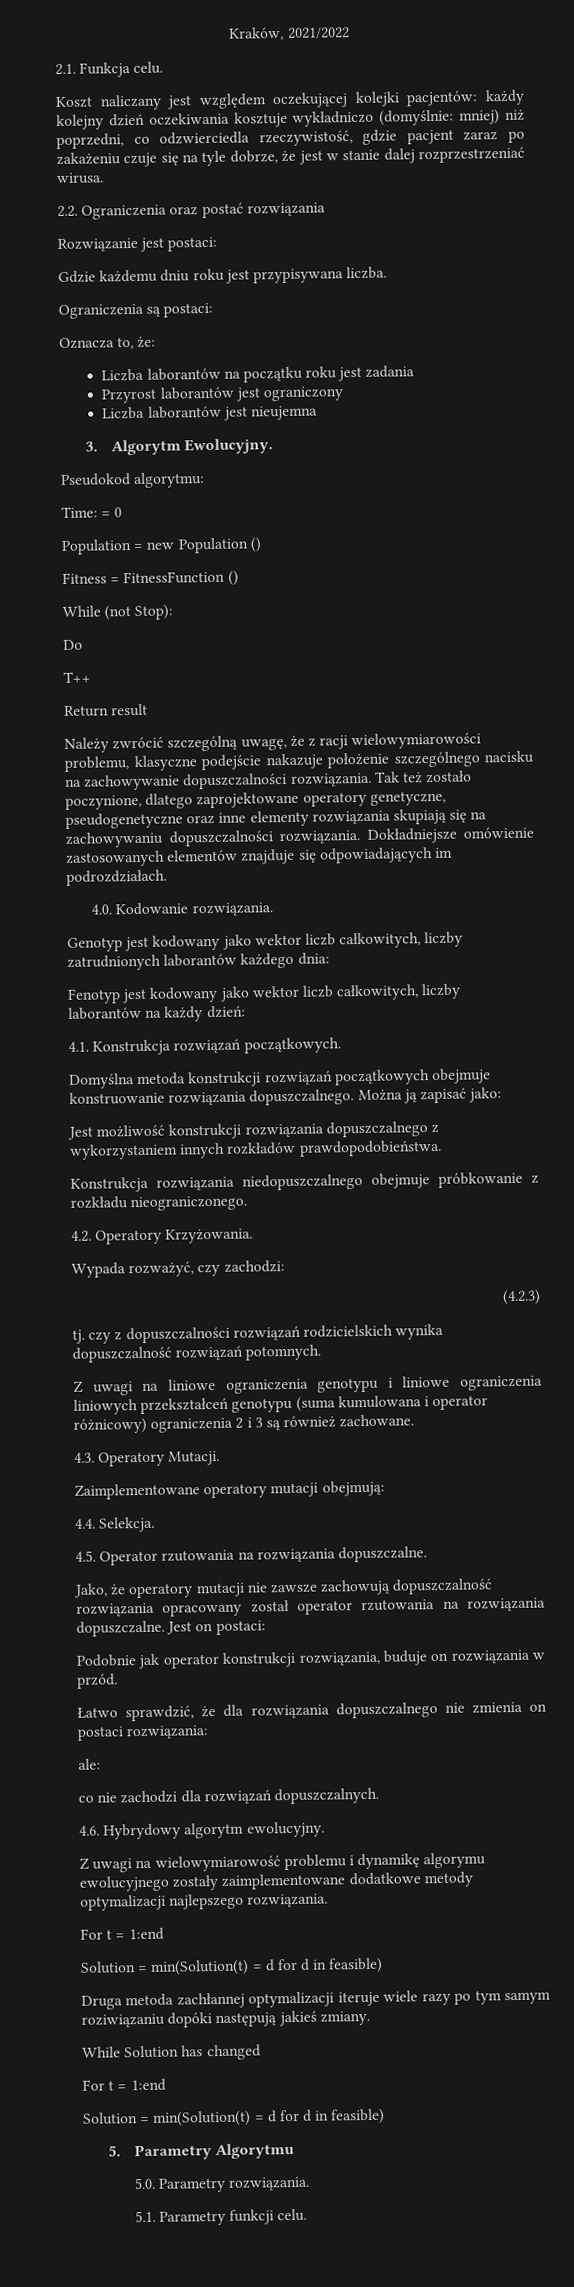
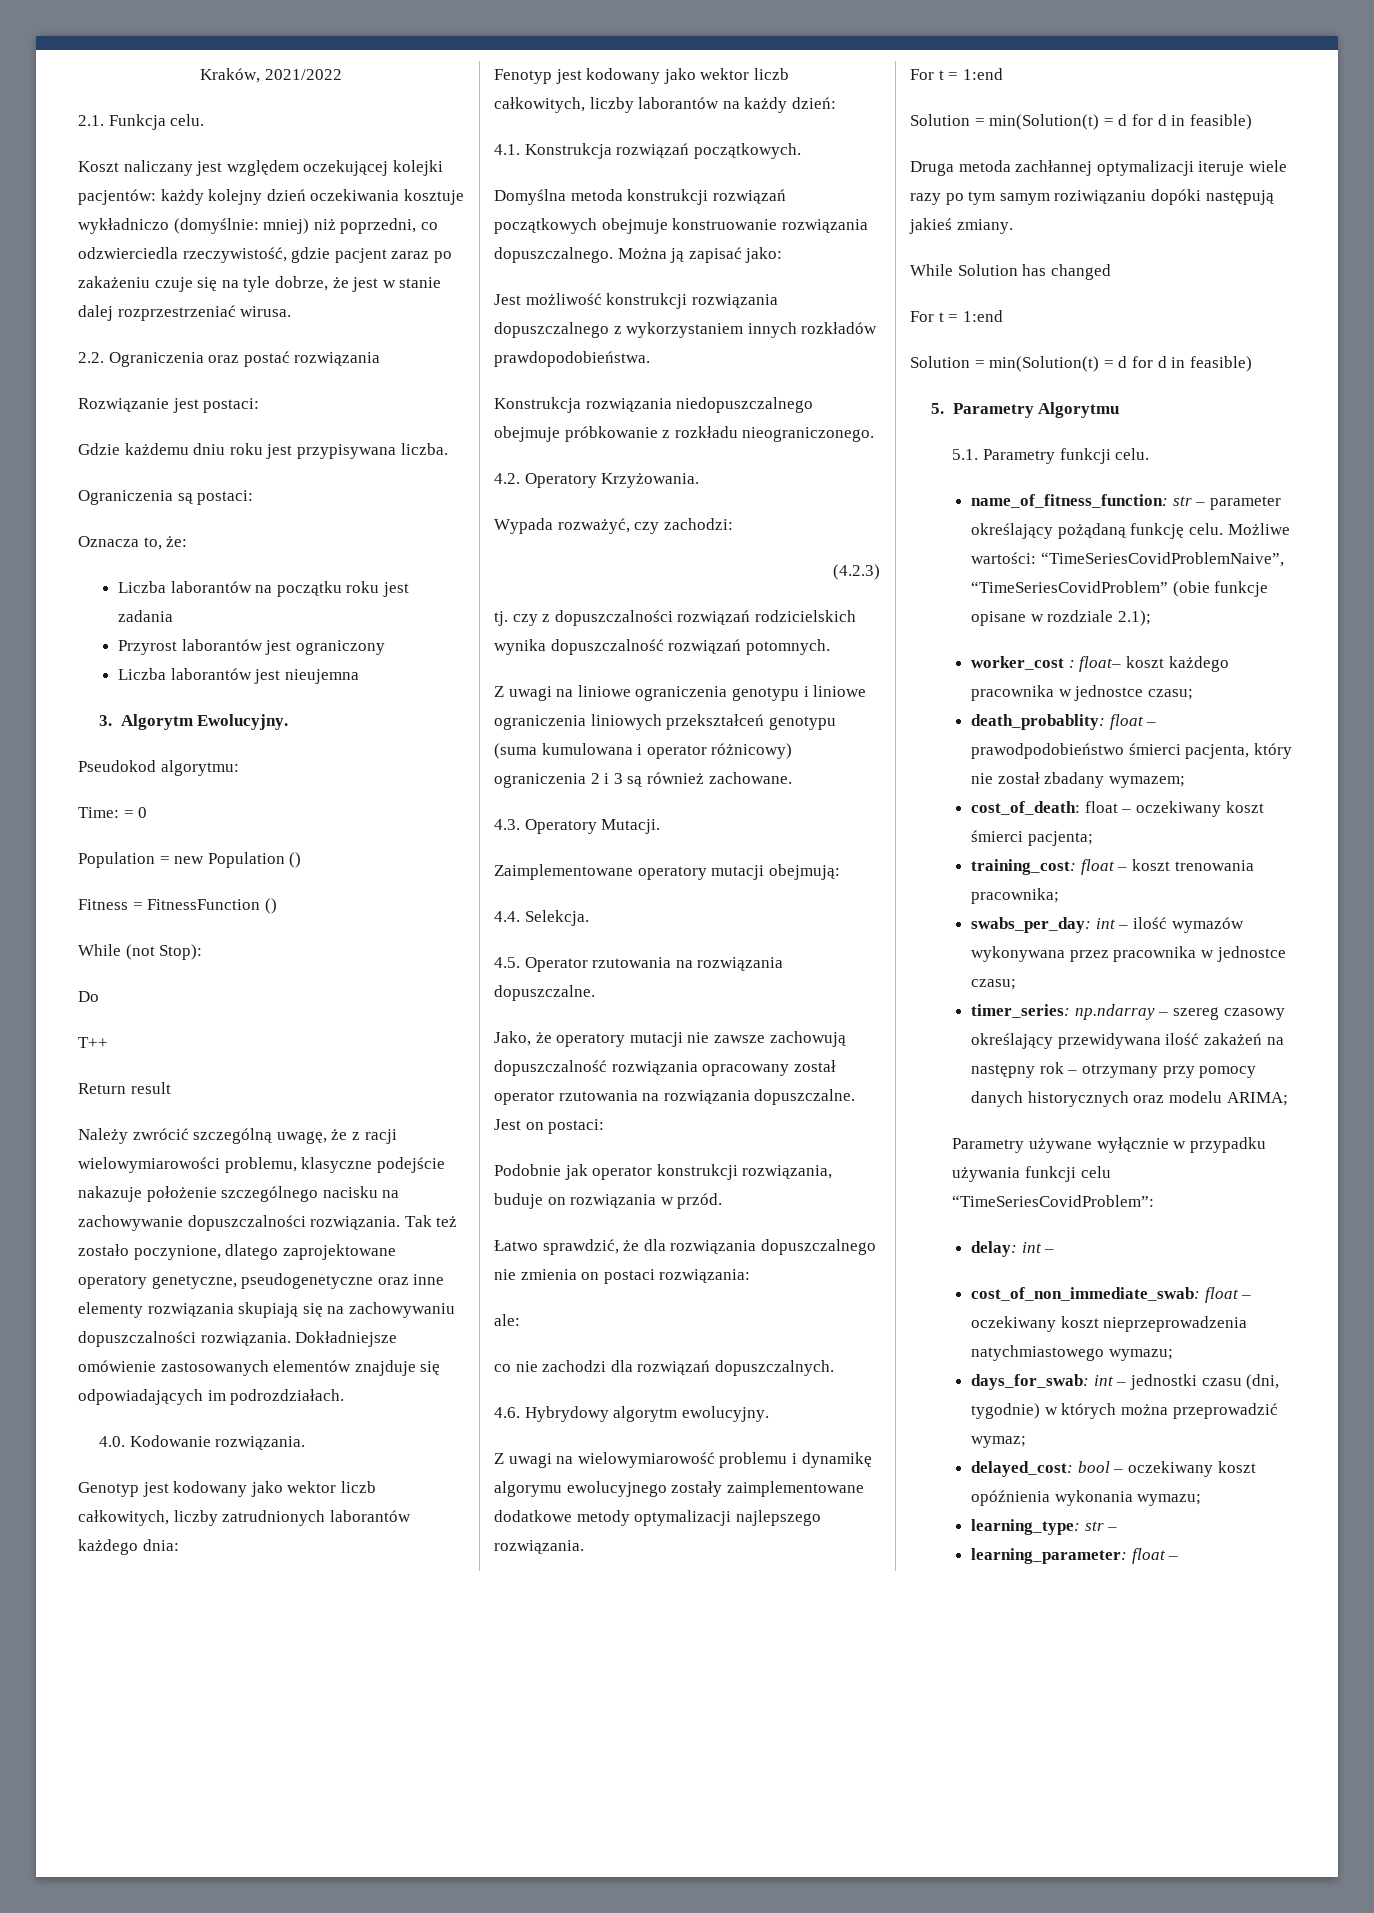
[133,2176,310,2193] // 5.0. Parametry rozwiązania. -> (1120, 410) none
(308, 2215) none -> [971,494,1281,510] [971,523,1290,539] [971,552,1284,567] [971,581,1269,597] [971,610,1151,626] [971,656,1229,672] [971,685,1193,701] [971,714,1157,730] [971,743,1292,759] [971,772,1185,788] [971,801,1264,817] [971,830,1093,846] [971,859,1254,875] [971,888,1060,904] [971,917,1244,933] [971,946,1286,962] [971,979,1017,990] [971,1004,1285,1020] [971,1033,1284,1049] [971,1062,1257,1078] [971,1091,1288,1107] [952,1137,1266,1153] [952,1166,1111,1182] [952,1195,1155,1207] [971,1241,1055,1257] [971,1287,1252,1303] [971,1316,1248,1332] [971,1345,1173,1361] [971,1374,1280,1390] [971,1403,1278,1419] [971,1436,1027,1448] [971,1461,1256,1477] [971,1490,1202,1506] [971,1519,1118,1535] [971,1548,1179,1564] // name_of_fitness_function: str – parameter określający pożądaną funkcję celu. Możliwe wartości: “TimeSeriesCovidProblemNaive”, “TimeSeriesCovidProblem” (obie funkcje opisane w rozdziale 2.1); // worker_cost : float– koszt każdego pracownika w jednostce czasu; // death_probablity: float – prawodpodobieństwo śmierci pacjenta, który nie został zbadany wymazem; // cost_of_death: float – oczekiwany koszt śmierci pacjenta; // training_cost: float – koszt trenowania pracownika; // swabs_per_day: int – ilość wymazów wykonywana przez pracownika w jednostce czasu; // timer_series: np.ndarray – szereg czasowy określający przewidywana ilość zakażeń na następny rok – otrzymany przy pomocy danych historycznych oraz modelu ARIMA; // Parametry używane wyłącznie w przypadku używania funkcji celu “TimeSeriesCovidProblem”: // delay: int – // cost_of_non_immediate_swab: float – oczekiwany koszt nieprzeprowadzenia natychmiastowego wymazu; // days_for_swab: int – jednostki czasu (dni, tygodnie) w których można przeprowadzić wymaz; // delayed_cost: bool – oczekiwany koszt opóźnienia wykonania wymazu; // learning_type: str – // learning_parameter: float –

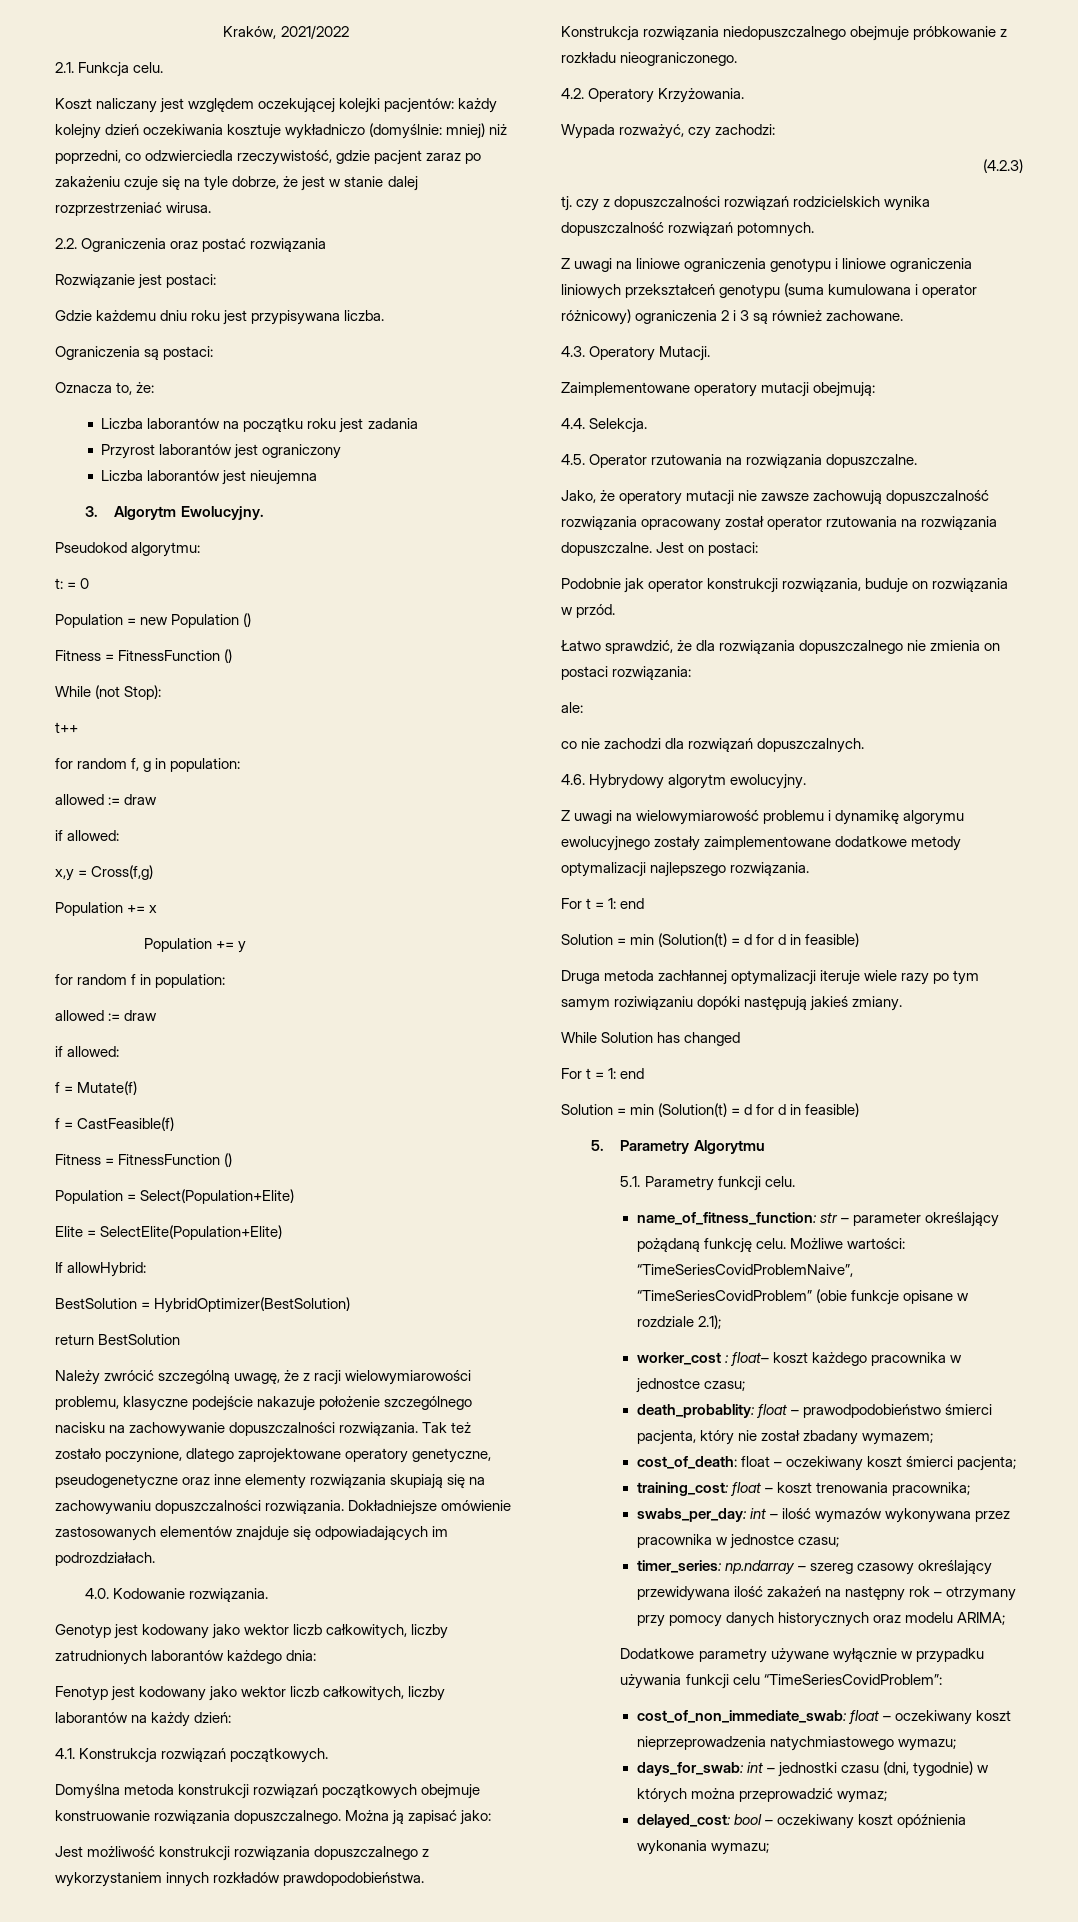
[78,807,119,818] Time: -> [55,578,63,589] t:
[78,991,99,1002] [78,1037,108,1048] [78,1082,171,1094] Do // T++ // Return result -> [55,722,78,733] [55,758,241,772] [55,794,158,805] [55,830,120,841] [55,865,154,881] [55,902,158,916] [144,938,247,953] [55,974,226,988] [55,1010,158,1021] [55,1046,120,1057] [55,1081,138,1095] [55,1117,175,1131] [55,1153,233,1167] [55,1189,295,1204] [55,1225,283,1240] [55,1262,147,1277] [55,1297,351,1313] [55,1334,181,1345] t++ // for random f, g in population: // allowed := draw // if allowed: // x,y = Cross(f,g) // Population += x // Population += y // for random f in population: // allowed := draw // if allowed: // f = Mutate(f) // f = CastFeasible(f) // Fitness = FitnessFunction () // Population = Select(Population+Elite) // Elite = SelectElite(Population+Elite) // If allowHybrid: // BestSolution = HybridOptimizer(BestSolution) // return BestSolution
[962,68,1003,80] [910,114,1100,130] 1:end // Solution = min(Solution(t) -> [608,898,645,909] [561,933,728,947] 1: end // Solution = min (Solution(t)
[962,310,1003,322] [910,356,1100,372] 1:end // Solution = min(Solution(t) -> [608,1068,645,1079] [561,1103,728,1117] 1: end // Solution = min (Solution(t)
[952,1138,1025,1153] Parametry -> [620,1648,767,1663] Dodatkowe parametry
[971,1241,1055,1257] // delay: int – -> (942, 1679) none
[971,1519,1118,1535] [971,1548,1179,1564] // learning_type: str – // learning_parameter: float – -> (770, 1849) none

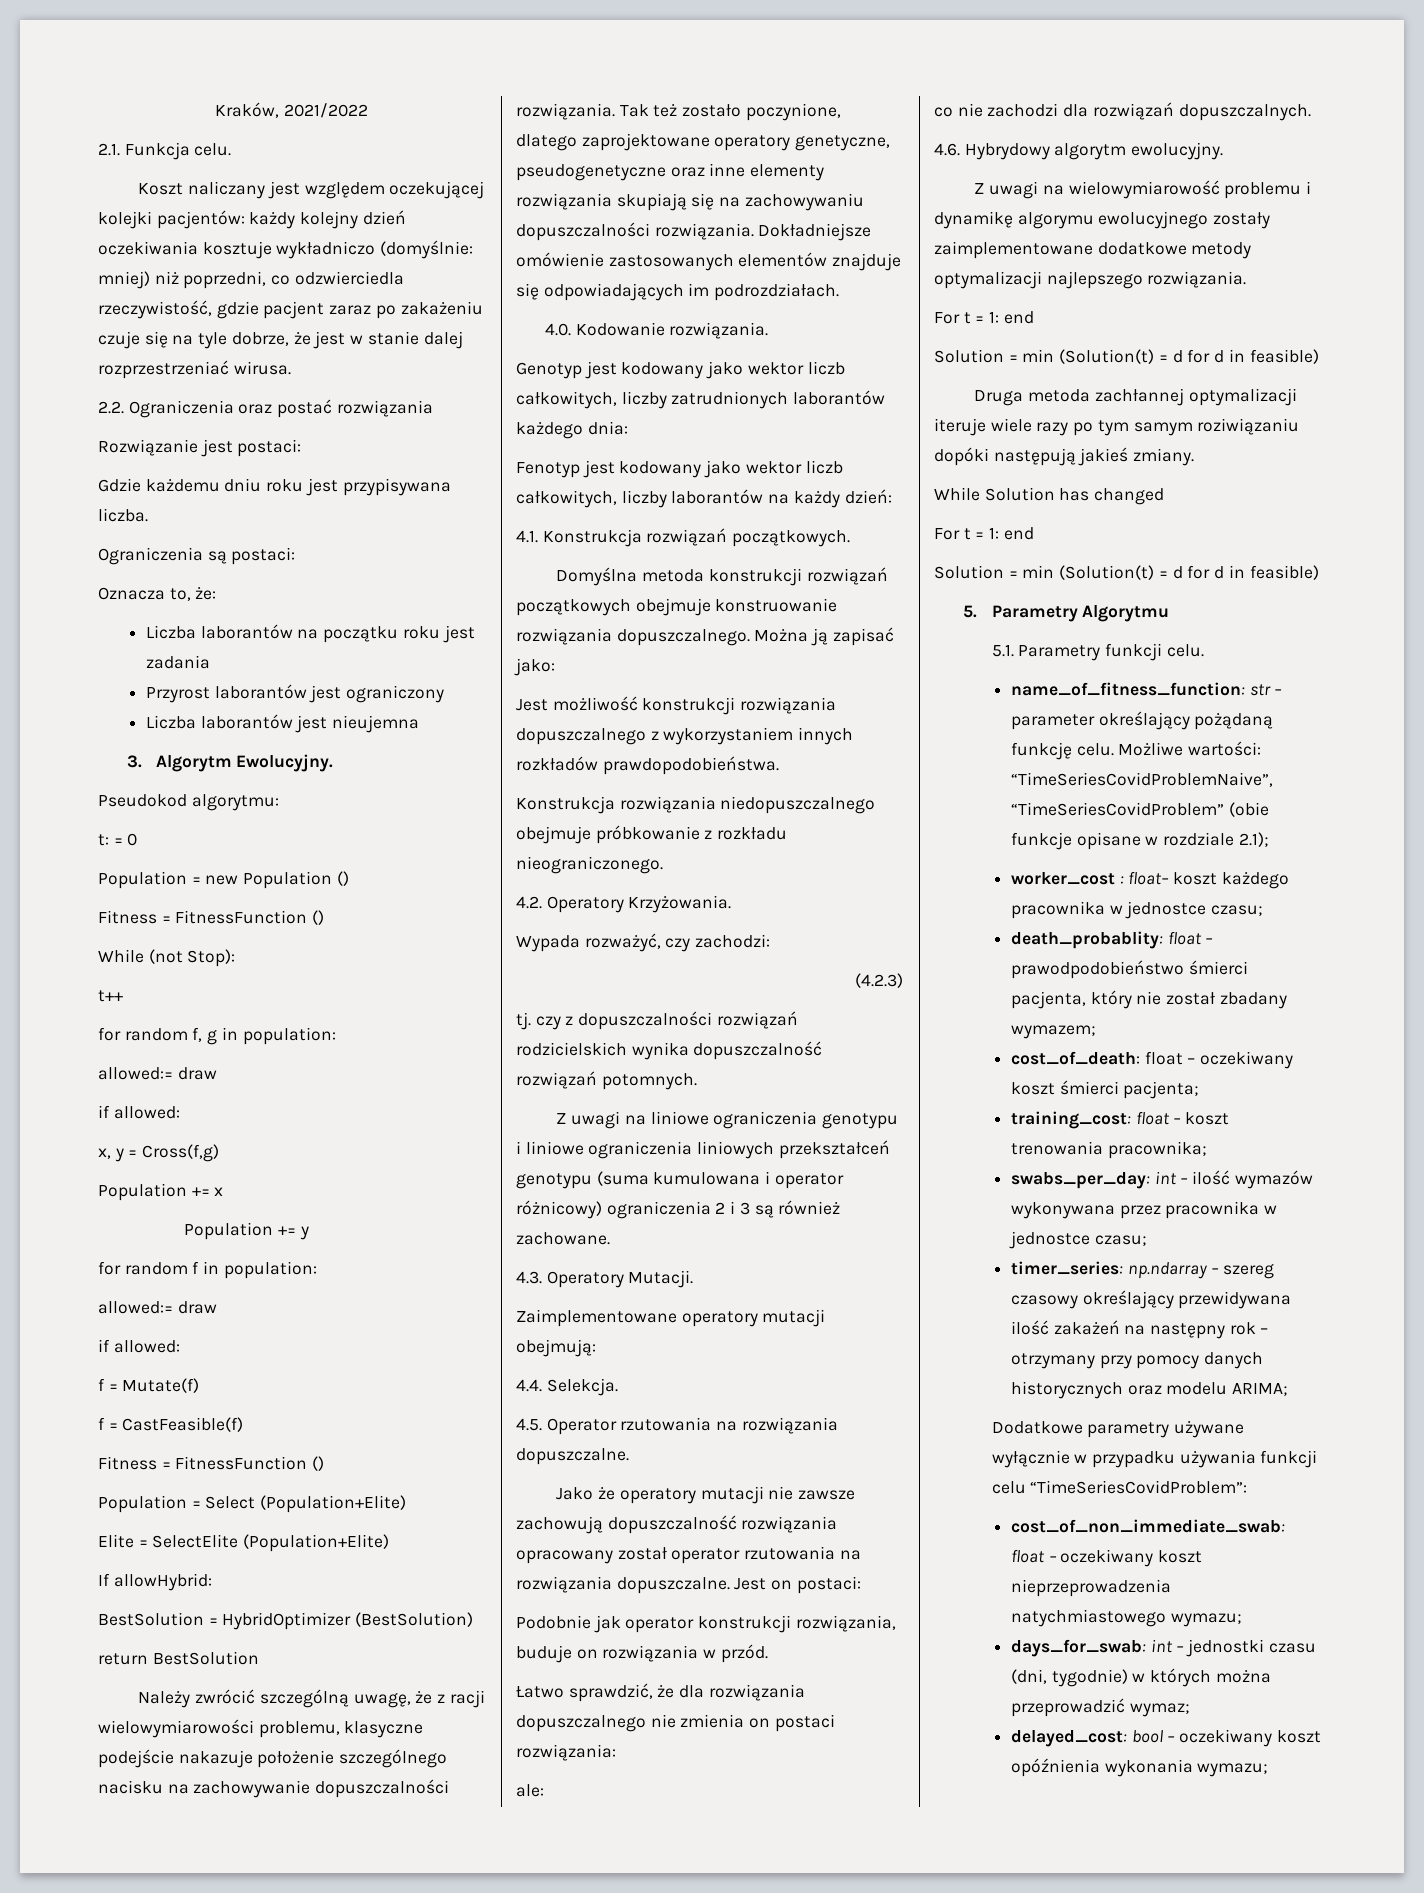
[55,794,158,805] [55,830,120,841] [55,869,74,881] allowed := draw // if allowed: // x,y -> [98,1067,217,1080] [98,1105,180,1119] [98,1148,124,1162] allowed:= draw // if allowed: // x, y
[55,1010,121,1021] allowed := -> [98,1301,173,1314] allowed:=
[140,1189,295,1204] Select(Population+Elite) -> [205,1495,407,1513] Select (Population+Elite)
[100,1225,283,1240] SelectElite(Population+Elite) -> [152,1534,390,1552] SelectElite (Population+Elite)
[154,1297,351,1313] HybridOptimizer(BestSolution) -> [222,1612,474,1630] HybridOptimizer (BestSolution)
[561,490,596,503] Jako, -> [556,1487,594,1500] Jako

